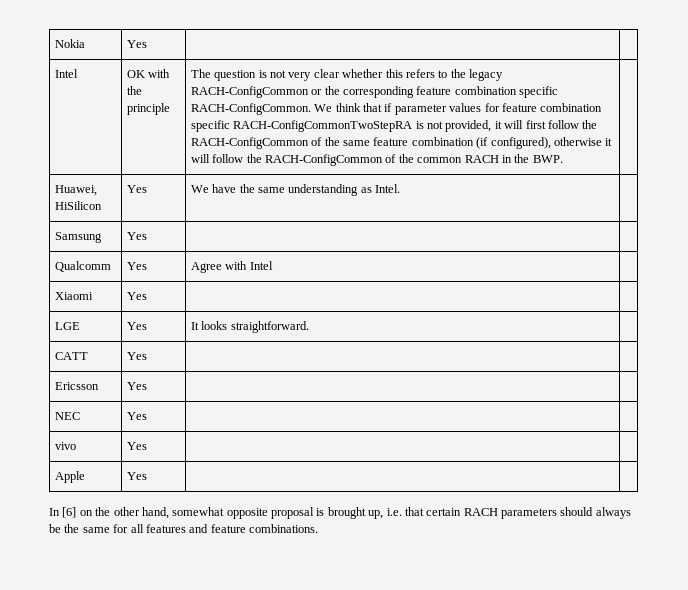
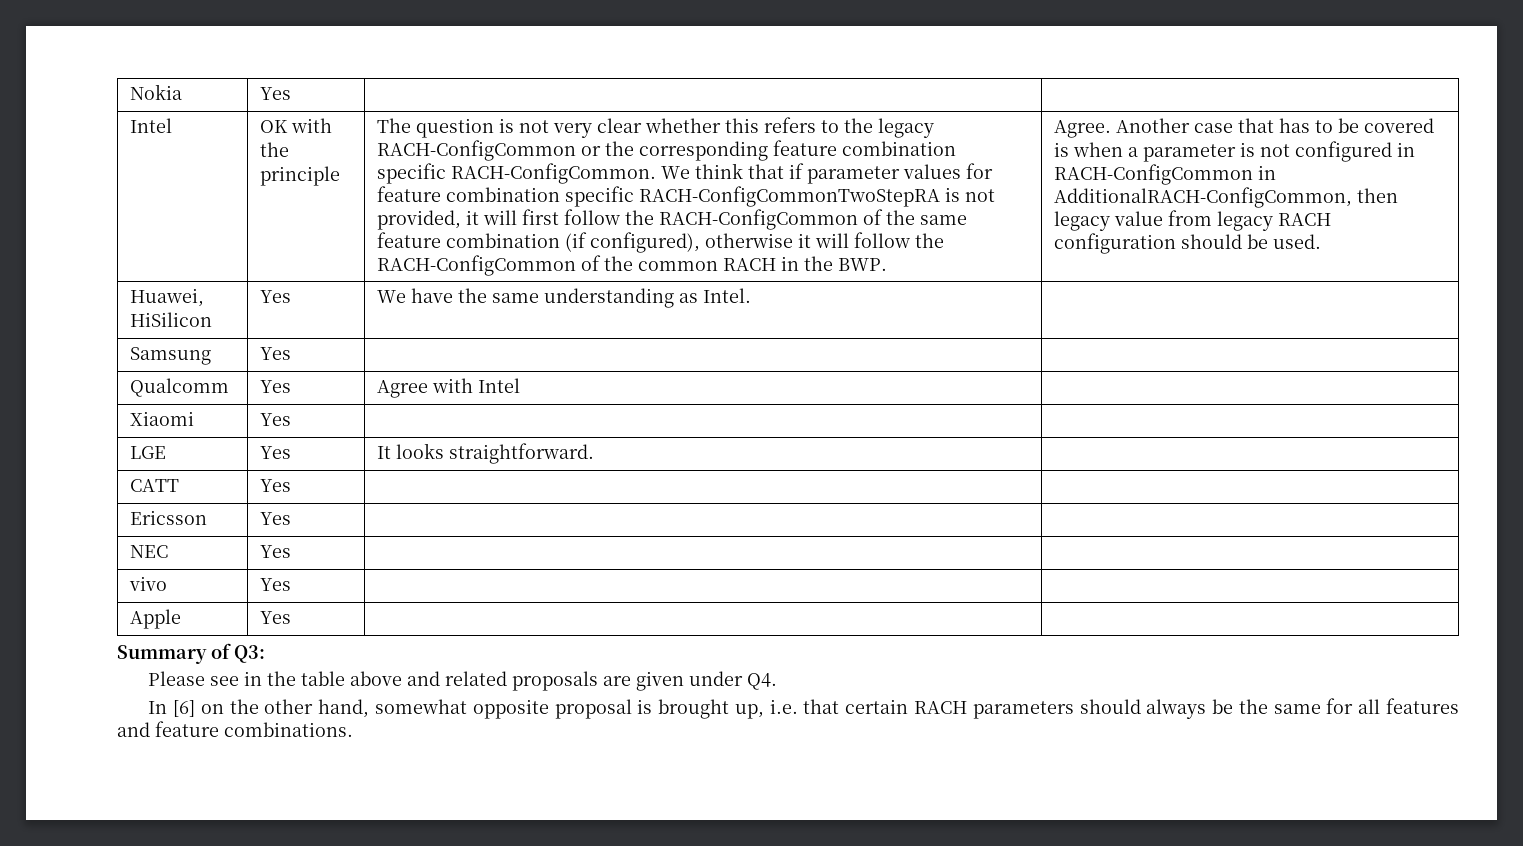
(563, 159) none -> [1053,118,1434,138] [1053,141,1415,162] [1053,164,1276,185] [1053,187,1398,208] [1053,210,1331,231] [1053,233,1321,254] Agree. Another case that has to be covered is when a parameter is not configured in RACH-ConfigCommon in AdditionalRACH-ConfigCommon, then legacy value from legacy RACH configuration should be used.
(147, 476) none -> [117,643,265,664] [148,671,778,691] // Summary of Q3: // Please see in the table above and related proposals are given under Q4.

